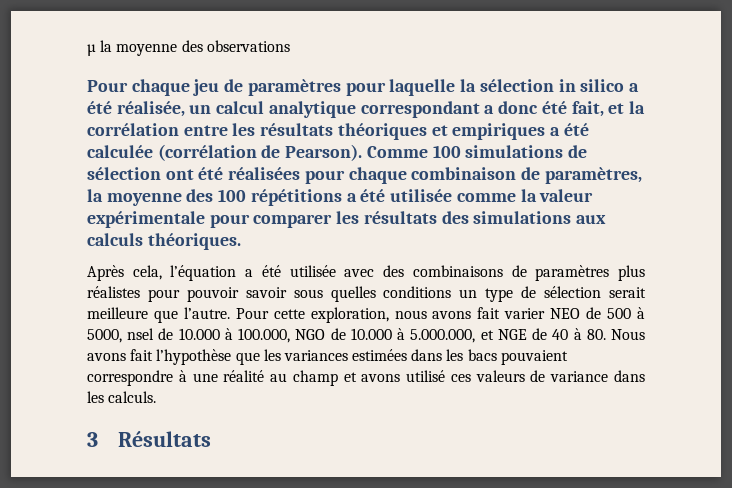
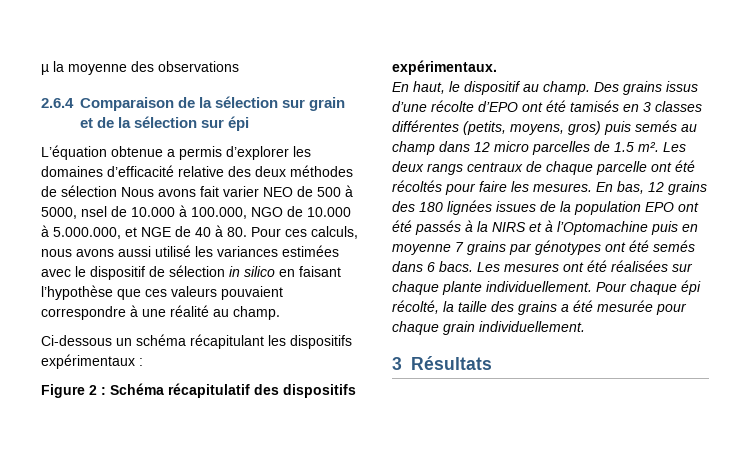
[87,79,639,96] [87,101,645,118] [87,123,589,140] [87,144,588,161] [87,167,642,184] [87,189,594,206] [87,211,607,228] [87,233,241,250] [87,265,645,281] [87,286,646,302] [87,307,427,323] Pour chaque jeu de paramètres pour laquelle la sélection in silico a été réalisée, un calcul analytique correspondant a donc été fait, et la corrélation entre les résultats théoriques et empiriques a été calculée (corrélation de Pearson). Comme 100 simulations de sélection ont été réalisées pour chaque combinaison de paramètres, la moyenne des 100 répétitions a été utilisée comme la valeur expérimentale pour comparer les résultats des simulations aux calculs théoriques. // Après cela, l’équation a été utilisée avec des combinaisons de paramètres plus réalistes pour pouvoir savoir sous quelles conditions un type de sélection serait meilleure que l’autre. Pour cette exploration, nous -> [41,96,346,111] [80,116,250,131] [41,145,311,160] [41,165,353,177] [41,185,154,197] 2.6.4 Comparaison de la sélection sur grain et de la sélection sur épi // L’équation obtenue a permis d’explorer les domaines d’efficacité relative des deux méthodes de sélection Nous
[611,329,646,340] [87,349,497,365] Nous avons fait l’hypothèse que les variances estimées dans les bacs -> [251,226,358,239] [41,245,339,257] [41,265,341,280] [41,285,217,300] Pour ces calculs, nous avons aussi utilisé les variances estimées avec le dispositif de sélection in silico en faisant l’hypothèse que ces valeurs
[292,370,645,386] [87,391,157,403] champ et avons utilisé ces valeurs de variance dans les calculs. -> [233,306,280,320] [41,334,352,349] [41,354,143,369] [41,383,356,398] [392,60,497,75] [392,81,698,95] [392,100,702,112] [392,120,697,135] [392,141,686,155] [392,160,695,175] [392,180,707,195] [392,200,699,215] [392,220,698,235] [392,240,695,255] [392,260,693,272] [392,280,701,295] [392,300,687,315] [392,321,585,335] champ. // Ci-dessous un schéma récapitulant les dispositifs expérimentaux : // Figure 2 : Schéma récapitulatif des dispositifs expérimentaux. // En haut, le dispositif au champ. Des grains issus d’une récolte d’EPO ont été tamisés en 3 classes différentes (petits, moyens, gros) puis semés au champ dans 12 micro parcelles de 1.5 m². Les deux rangs centraux de chaque parcelle ont été récoltés pour faire les mesures. En bas, 12 grains des 180 lignées issues de la population EPO ont été passés à la NIRS et à l’Optomachine puis en moyenne 7 grains par génotypes ont été semés dans 6 bacs. Les mesures ont été réalisées sur chaque plante individuellement. Pour chaque épi récolté, la taille des grains a été mesurée pour chaque grain individuellement.

